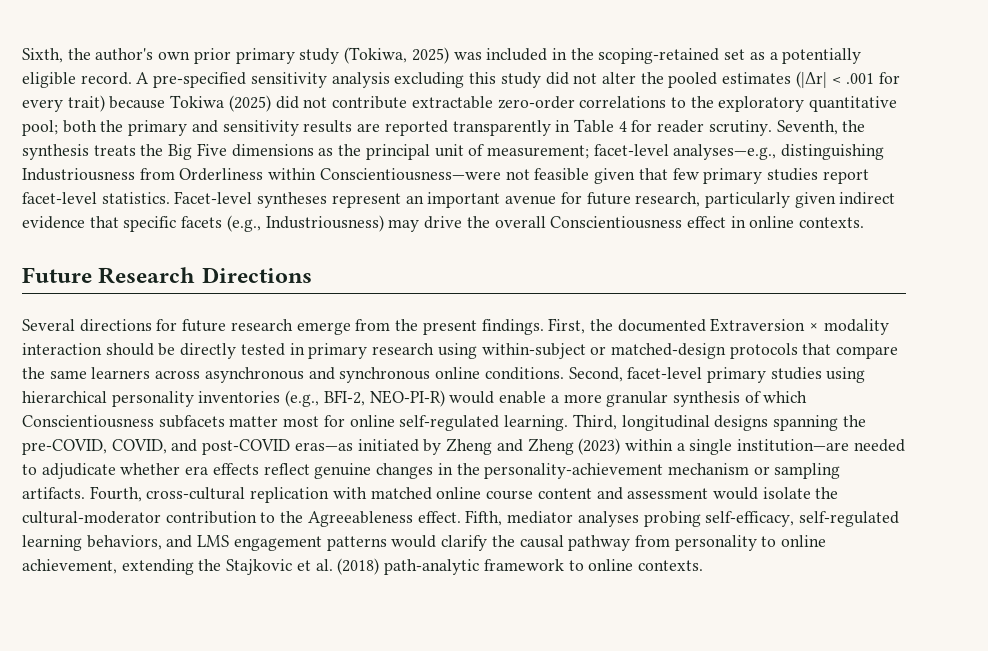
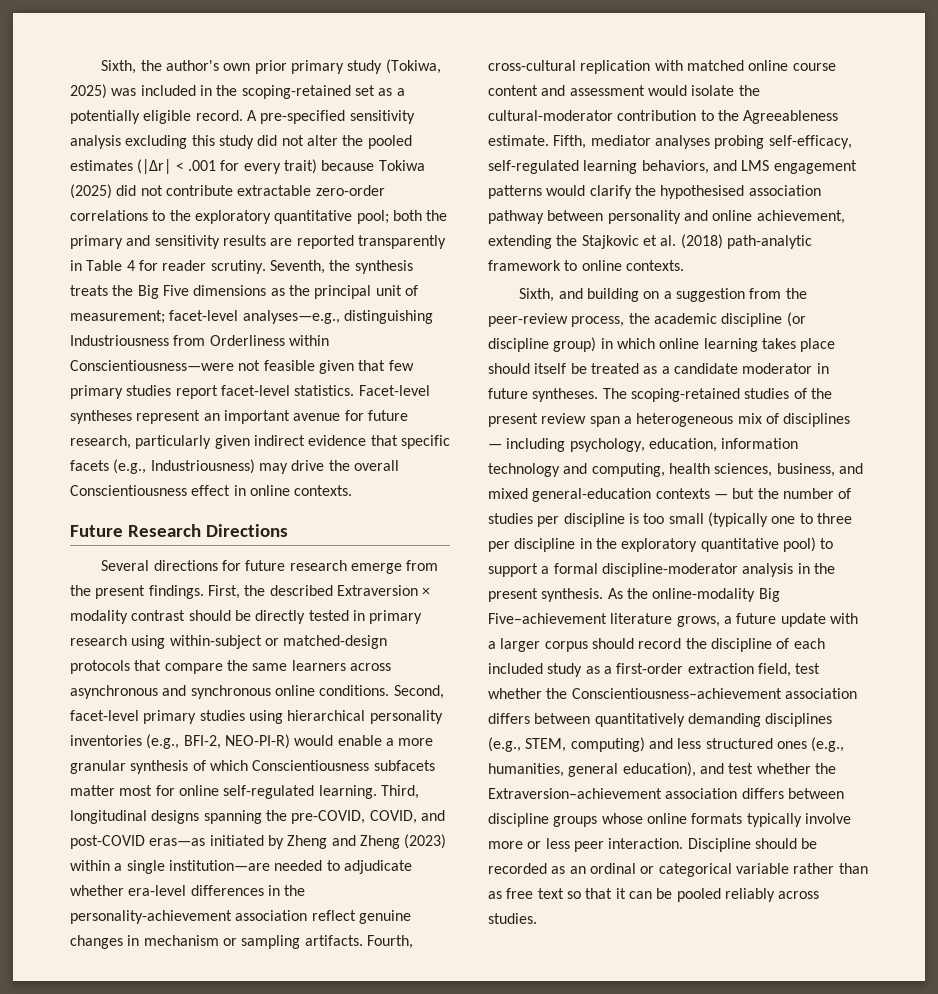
[617,319,706,332] documented -> [269,585,333,596] described
[22,343,102,355] interaction -> [131,610,186,621] contrast
[185,463,259,475] era effects -> [128,885,306,896] [70,910,308,924] era-level differences in the personality-achievement association
[456,463,664,479] the personality-achievement -> (140, 940) none
[417,511,461,523] effect. -> [488,135,549,146] estimate.
[519,535,777,551] causal pathway from personality to -> [660,185,821,199] [488,210,708,224] hypothesised association pathway between personality and
(703, 565) none -> [519,288,807,302] [488,312,806,327] [488,337,836,352] [488,363,829,374] [488,388,832,402] [488,413,851,427] [488,438,799,452] [488,463,863,477] [488,488,852,502] [488,512,852,527] [488,537,834,552] [488,563,835,577] [488,588,780,602] [488,613,858,627] [488,638,825,652] [488,663,821,677] [488,688,857,699] [488,713,833,727] [488,737,845,752] [488,762,836,777] [488,788,844,799] [488,813,851,827] [488,838,818,852] [488,863,868,877] [488,888,820,902] [488,913,537,924] // Sixth, and building on a suggestion from the peer-review process, the academic discipline (or discipline group) in which online learning takes place should itself be treated as a candidate moderator in future syntheses. The scoping-retained studies of the present review span a heterogeneous mix of disciplines — including psychology, education, information technology and computing, health sciences, business, and mixed general-education contexts — but the number of studies per discipline is too small (typically one to three per discipline in the exploratory quantitative pool) to support a formal discipline-moderator analysis in the present synthesis. As the online-modality Big Five–achievement literature grows, a future update with a larger corpus should record the discipline of each included study as a first-order extraction field, test whether the Conscientiousness–achievement association differs between quantitatively demanding disciplines (e.g., STEM, computing) and less structured ones (e.g., humanities, general education), and test whether the Extraversion–achievement association differs between discipline groups whose online formats typically involve more or less peer interaction. Discipline should be recorded as an ordinal or categorical variable rather than as free text so that it can be pooled reliably across studies.

